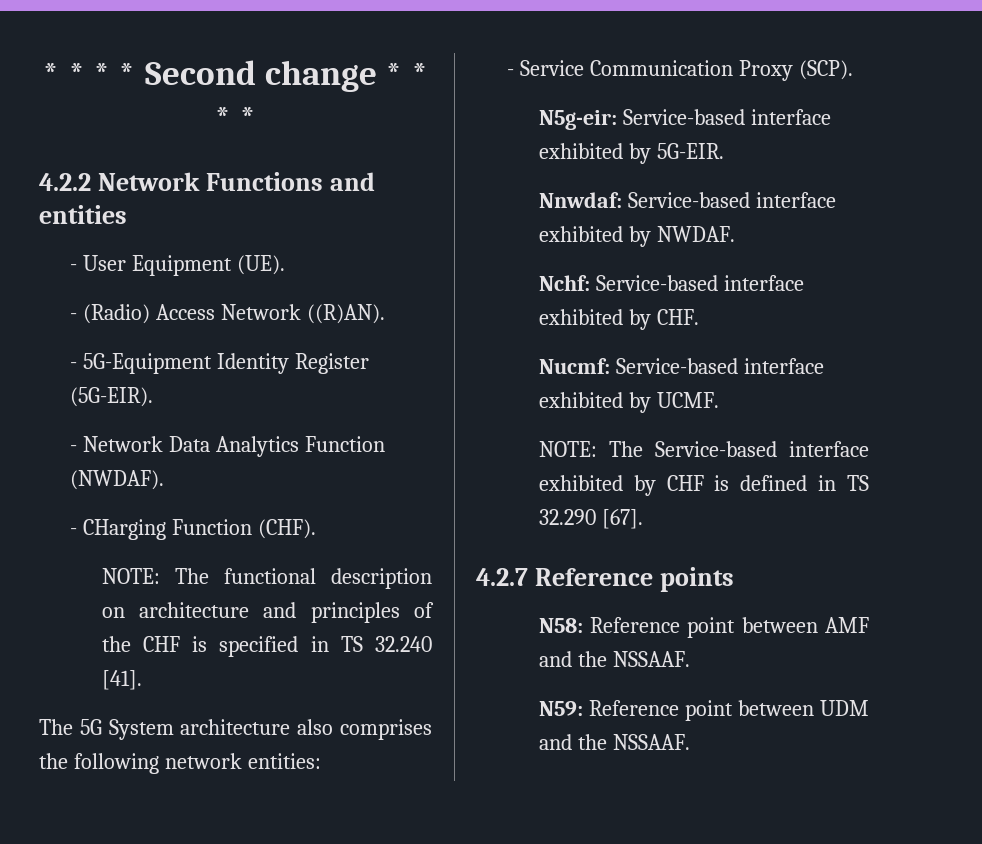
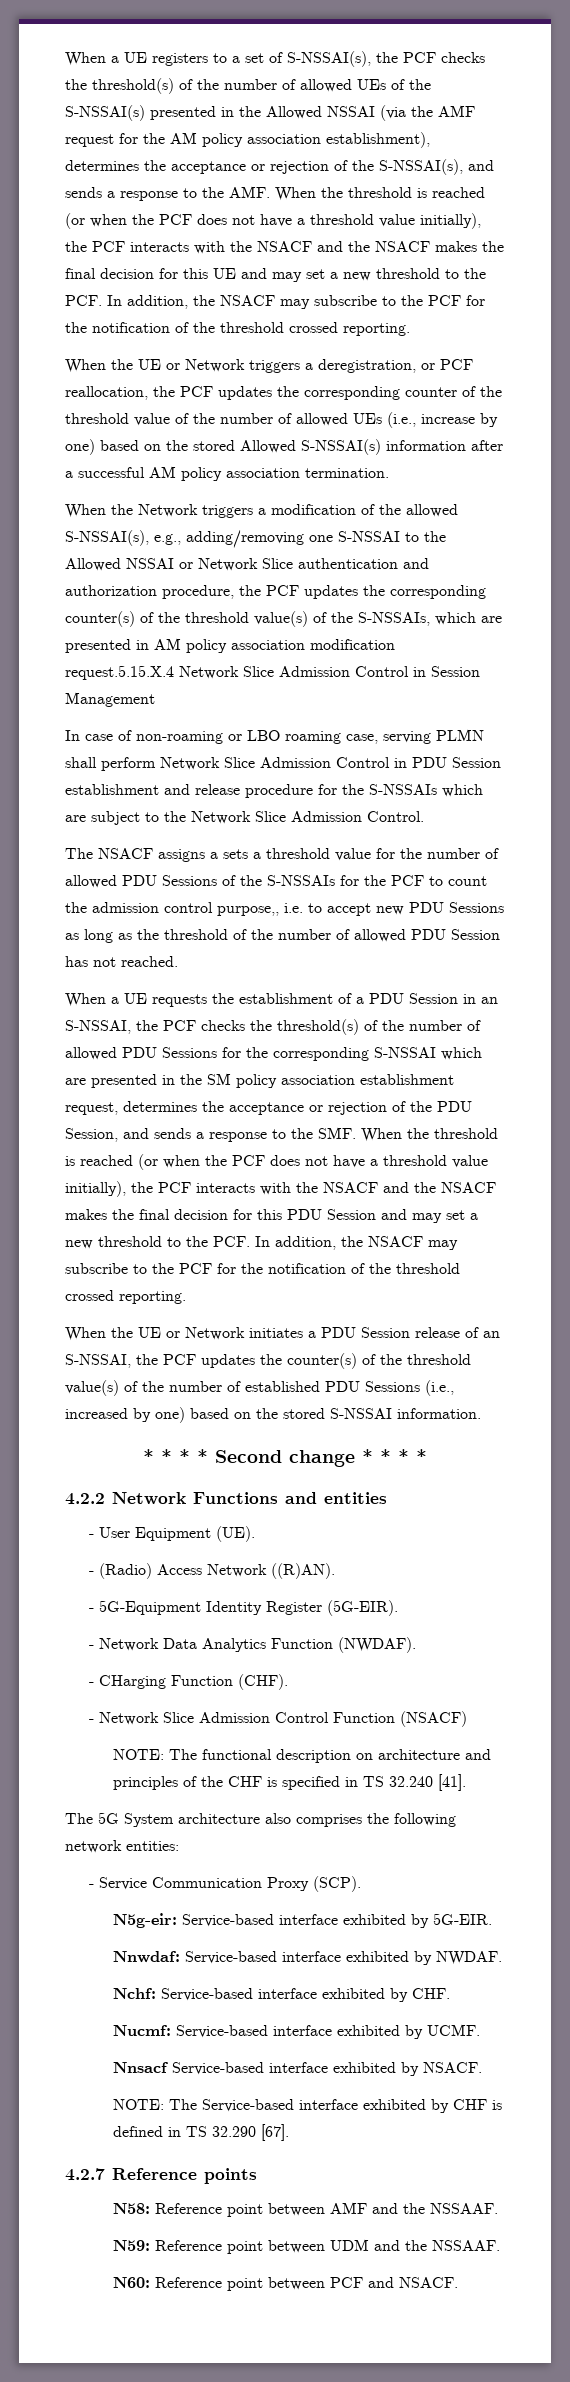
(43, 74) none -> [65,51,485,67] [65,78,431,94] [65,105,475,121] [65,132,430,148] [65,159,494,175] [65,186,485,201] [65,213,481,229] [65,241,504,254] [65,268,486,282] [65,295,485,309] [65,322,410,336] [65,359,473,373] [65,386,502,400] [65,412,498,428] [65,439,503,455] [65,466,389,481] [65,504,458,518] [65,530,446,548] [65,558,429,571] [65,585,486,599] [65,611,502,627] [65,638,395,653] [65,665,480,680] [65,692,155,707] [65,729,484,744] [65,757,501,771] [65,784,483,798] [65,811,424,825] [65,848,499,862] [65,875,487,888] [65,902,504,916] [65,929,500,943] [65,956,178,967] [65,993,498,1007] [65,1019,481,1035] [65,1047,482,1061] [65,1073,454,1088] [65,1101,472,1115] [65,1127,498,1142] [65,1154,488,1170] [65,1181,496,1197] [65,1209,478,1223] [65,1236,458,1250] [65,1263,460,1274] [65,1290,186,1304] [65,1327,500,1341] [65,1353,471,1369] [65,1380,454,1396] [65,1407,481,1423] When a UE registers to a set of S-NSSAI(s), the PCF checks the threshold(s) of the number of allowed UEs of the S-NSSAI(s) presented in the Allowed NSSAI (via the AMF request for the AM policy association establishment), determines the acceptance or rejection of the S-NSSAI(s), and sends a response to the AMF. When the threshold is reached (or when the PCF does not have a threshold value initially), the PCF interacts with the NSACF and the NSACF makes the final decision for this UE and may set a new threshold to the PCF. In addition, the NSACF may subscribe to the PCF for the notification of the threshold crossed reporting. // When the UE or Network triggers a deregistration, or PCF reallocation, the PCF updates the corresponding counter of the threshold value of the number of allowed UEs (i.e., increase by one) based on the stored Allowed S-NSSAI(s) information after a successful AM policy association termination. // When the Network triggers a modification of the allowed S-NSSAI(s), e.g., adding/removing one S-NSSAI to the Allowed NSSAI or Network Slice authentication and authorization procedure, the PCF updates the corresponding counter(s) of the threshold value(s) of the S-NSSAIs, which are presented in AM policy association modification request.5.15.X.4 Network Slice Admission Control in Session Management // In case of non-roaming or LBO roaming case, serving PLMN shall perform Network Slice Admission Control in PDU Session establishment and release procedure for the S-NSSAIs which are subject to the Network Slice Admission Control. // The NSACF assigns a sets a threshold value for the number of allowed PDU Sessions of the S-NSSAIs for the PCF to count the admission control purpose,, i.e. to accept new PDU Sessions as long as the threshold of the number of allowed PDU Session has not reached. // When a UE requests the establishment of a PDU Session in an S-NSSAI, the PCF checks the threshold(s) of the number of allowed PDU Sessions for the corresponding S-NSSAI which are presented in the SM policy association establishment request, determines the acceptance or rejection of the PDU Session, and sends a response to the SMF. When the threshold is reached (or when the PCF does not have a threshold value initially), the PCF interacts with the NSACF and the NSACF makes the final decision for this PDU Session and may set a new threshold to the PCF. In addition, the NSACF may subscribe to the PCF for the notification of the threshold crossed reporting. // When the UE or Network initiates a PDU Session release of an S-NSSAI, the PCF updates the counter(s) of the threshold value(s) of the number of established PDU Sessions (i.e., increased by one) based on the stored S-NSSAI information. //
(317, 529) none -> [89,1711,468,1727] // - Network Slice Admission Control Function (NSACF)
(719, 400) none -> [113,2062,483,2076] // Nnsacf Service-based interface exhibited by NSACF.
(690, 742) none -> [113,2277,459,2291] // N60: Reference point between PCF and NSACF.

